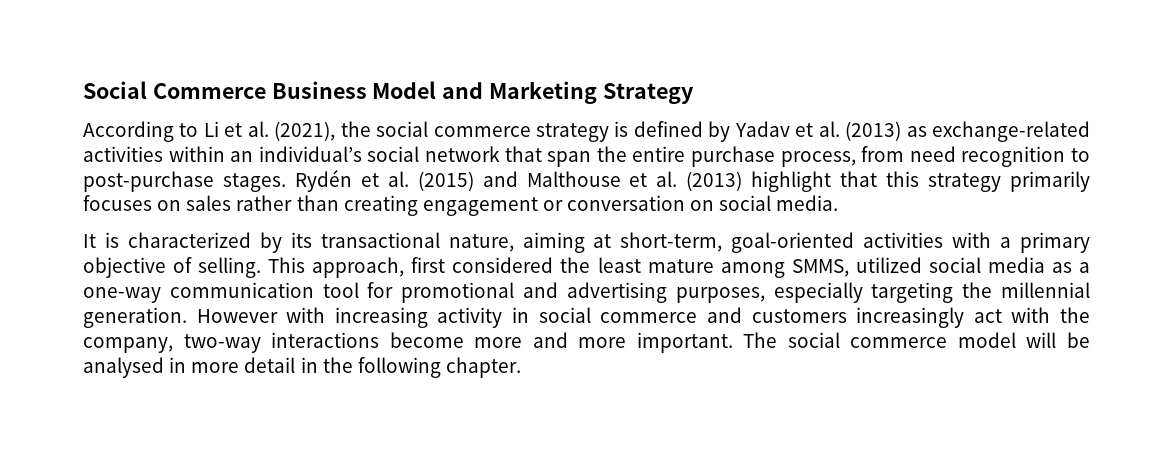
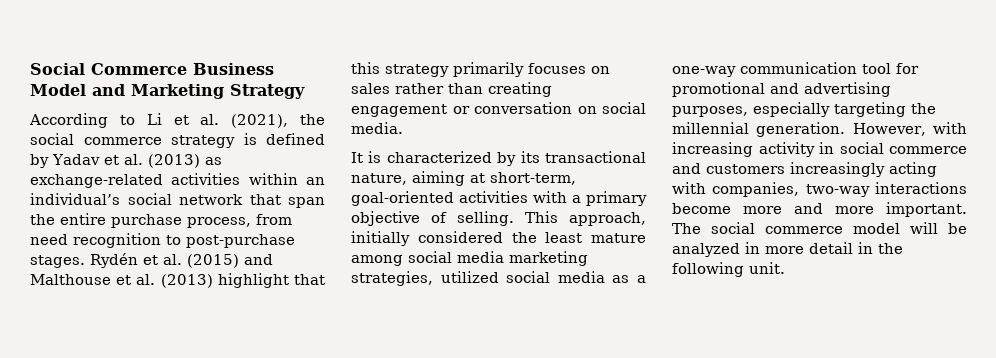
[411,257,446,273] first -> [351,231,410,246] initially
[791,259,849,277] SMMS, -> [408,251,588,266] [351,271,433,286] social media marketing strategies,
[196,309,278,323] However -> [852,123,926,136] However,
[973,307,1091,323] [83,337,173,353] act with the company, -> [889,162,937,177] [672,182,800,197] acting with companies,
[83,357,164,378] analysed -> [672,243,740,257] analyzed
[445,357,521,378] chapter. -> [749,262,785,274] unit.

